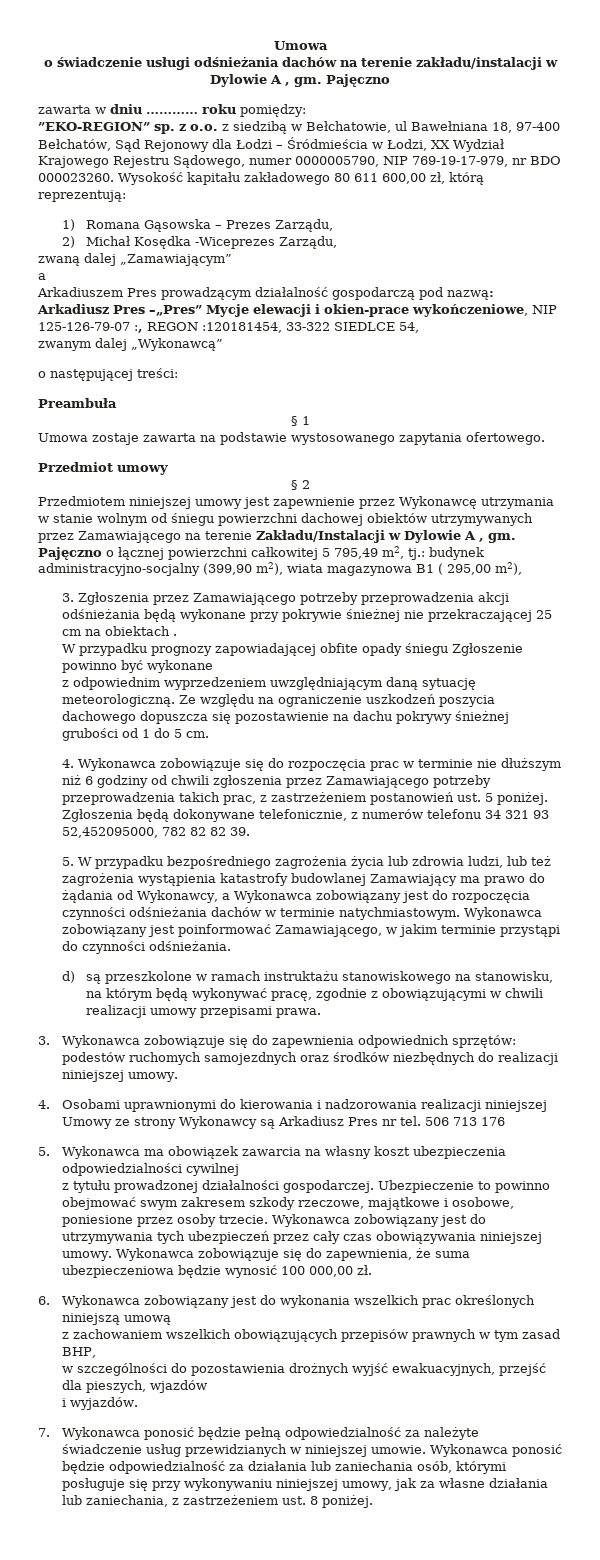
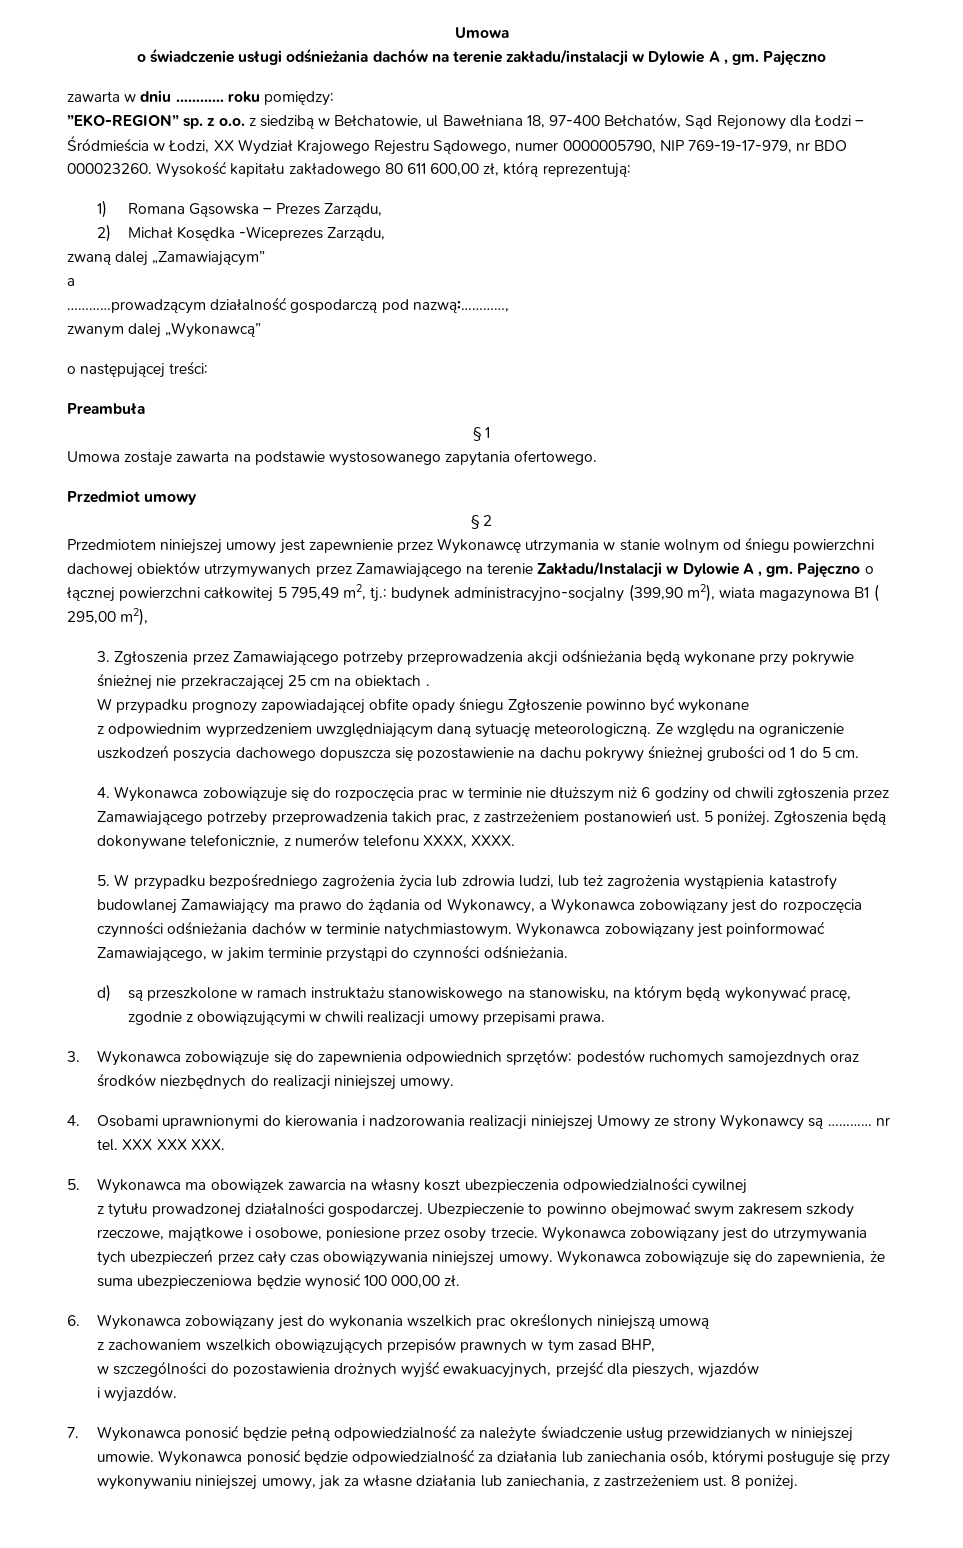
[37,287,494,300] [37,304,557,317] [38,322,419,333] Arkadiuszem Pres prowadzącym działalność gospodarczą pod nazwą: Arkadiusz Pres –„Pres” Mycje elewacji i okien-prace wykończeniowe, NIP 125-126-79-07 :, REGON :120181454, 33-322 SIEDLCE 54, -> [67,297,509,314] …………prowadzącym działalność gospodarczą pod nazwą:…………,
[484,810,549,819] [61,827,250,838] 34 321 93 52,452095000, 782 82 82 39. -> [423,835,516,848] XXXX, XXXX.
[277,1116,505,1126] Arkadiusz Pres nr tel. 506 713 176 -> [827,1117,890,1126] [97,1139,225,1151] ………… nr tel. XXX XXX XXX.

